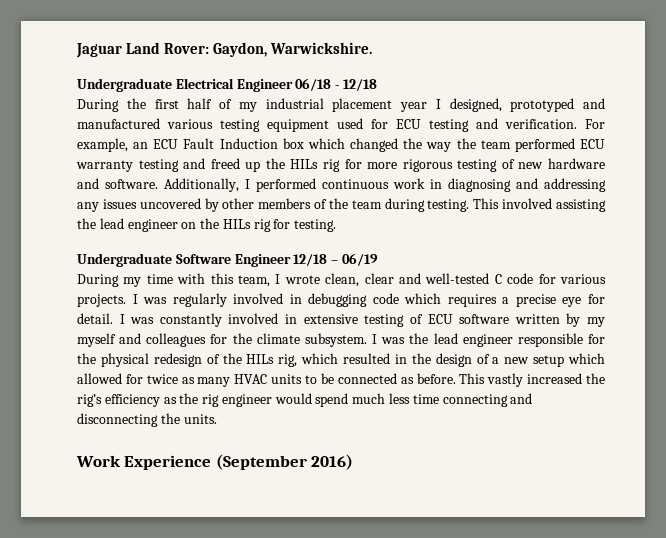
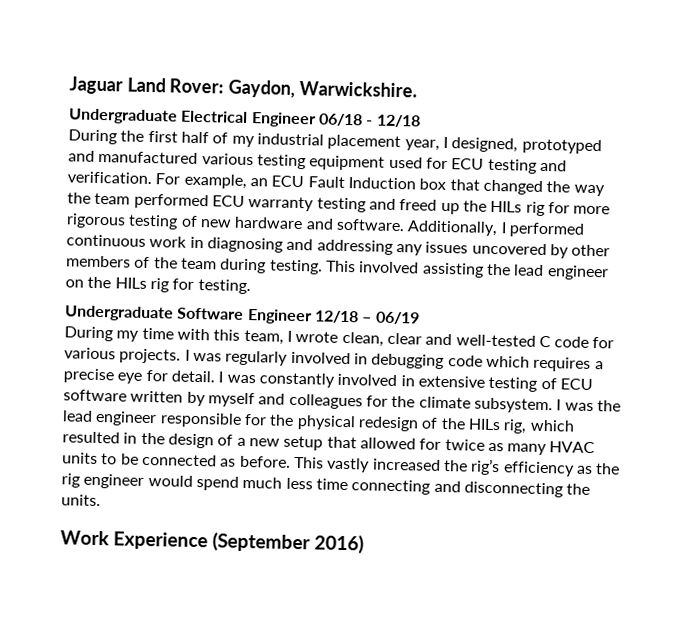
[400,102,427,112] year -> [404,139,440,151] year,
[307,138,345,149] which -> [449,179,480,191] that
[587,317,606,327] my -> (206, 399) none
[568,353,605,364] which -> [326,436,357,449] that

